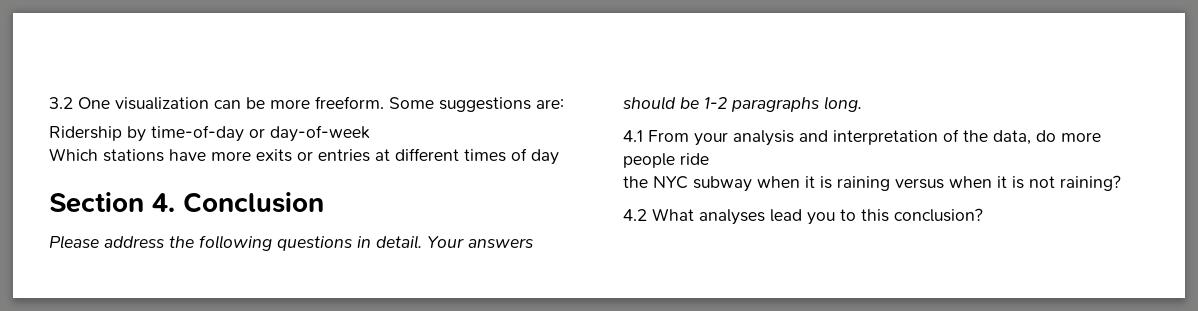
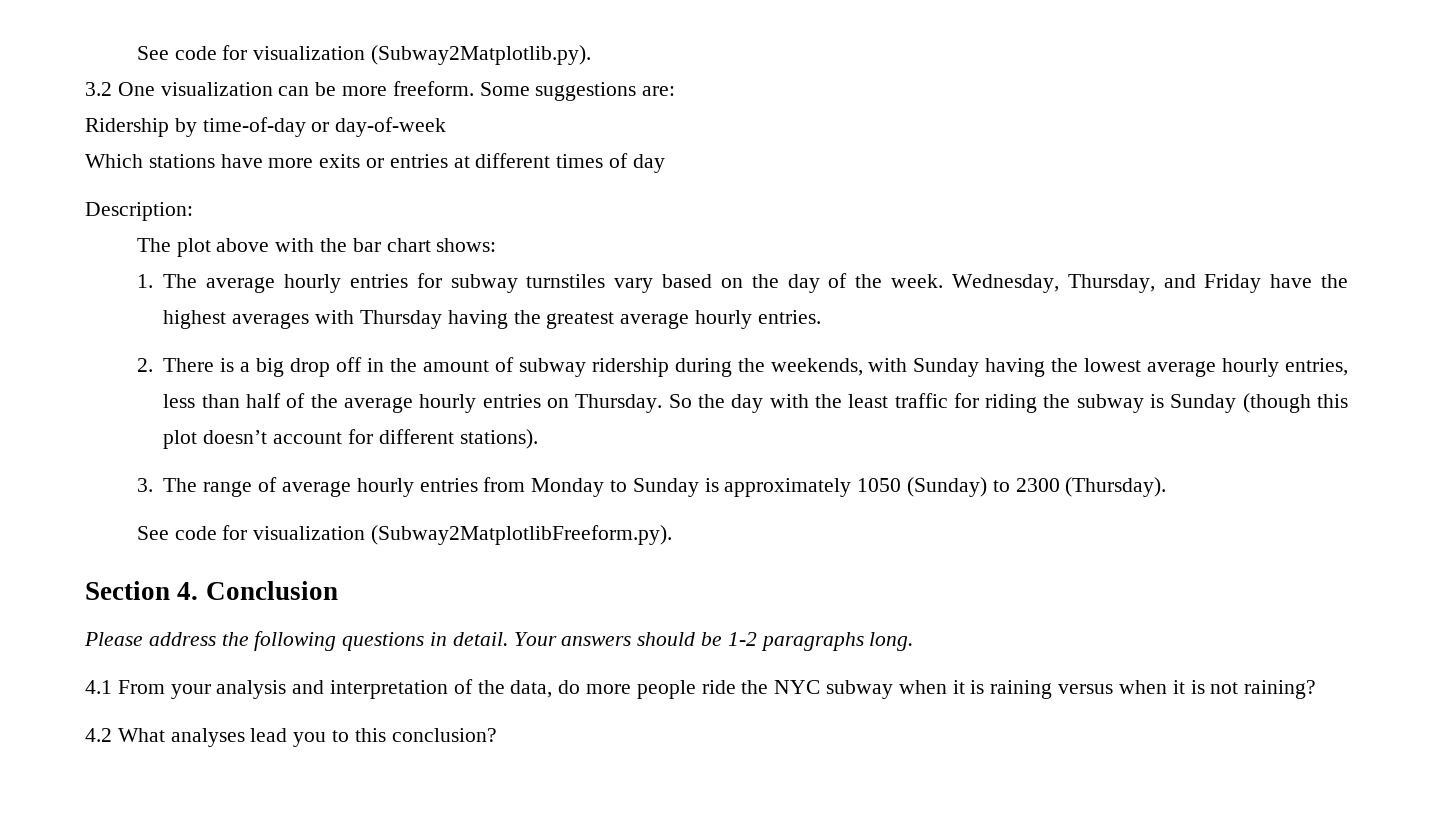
(49, 103) none -> [136,45,591,65] See code for visualization (Subway2Matplotlib.py). //
(559, 157) none -> [85,202,193,221] [136,238,497,257] [136,273,1348,293] [163,310,821,329] [136,357,1348,377] [163,393,1349,413] [163,429,538,449] [136,477,1167,497] [136,525,672,545] // Description: // The plot above with the bar chart shows: // 1. The average hourly entries for subway turnstiles vary based on the day of the week. Wednesday, Thursday, and Friday have the highest averages with Thursday having the greatest average hourly entries. // 2. There is a big drop off in the amount of subway ridership during the weekends, with Sunday having the lowest average hourly entries, less than half of the average hourly entries on Thursday. So the day with the least traffic for riding the subway is Sunday (though this plot doesn’t account for different stations). // 3. The range of average hourly entries from Monday to Sunday is approximately 1050 (Sunday) to 2300 (Thursday). // See code for visualization (Subway2MatplotlibFreeform.py).
(709, 159) // -> (736, 687) none

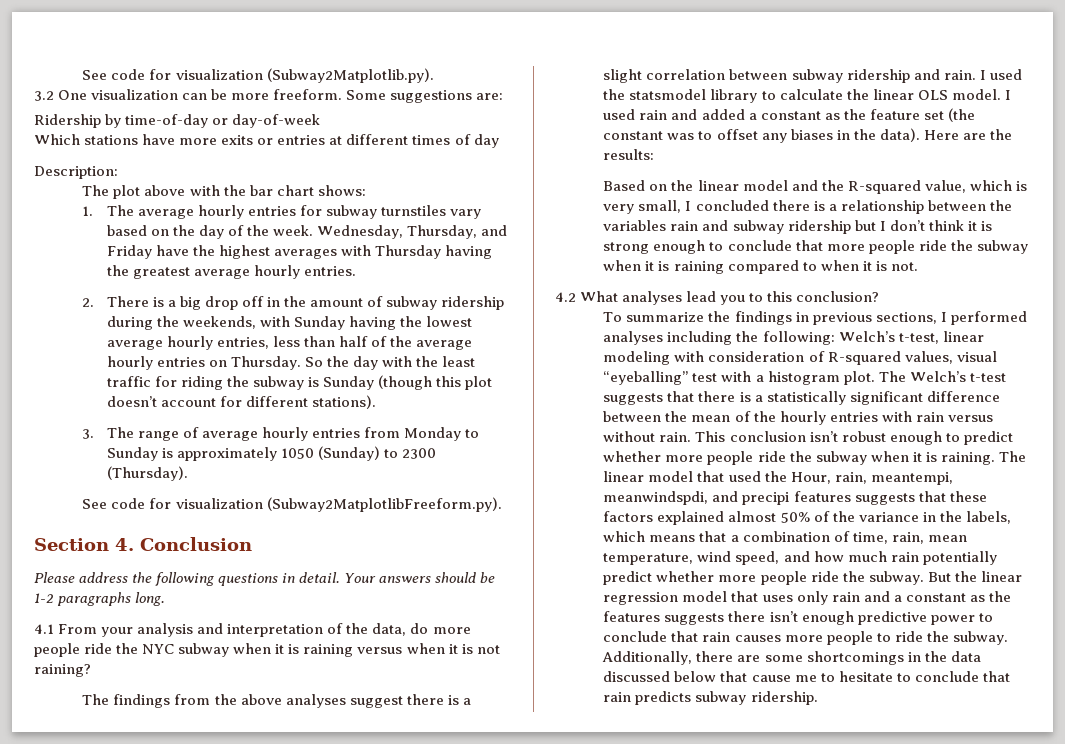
(1317, 689) none -> [82,694,471,708] [603,69,1022,83] [603,89,1011,103] [603,108,975,122] [603,128,1012,143] [603,149,655,160] [603,180,1027,194] [603,200,1012,214] [603,220,992,234] [603,240,1028,254] [603,260,918,274] // The findings from the above analyses suggest there is a slight correlation between subway ridership and rain. I used the statsmodel library to calculate the linear OLS model. I used rain and added a constant as the feature set (the constant was to offset any biases in the data). Here are the results: // Based on the linear model and the R-squared value, which is very small, I concluded there is a relationship between the variables rain and subway ridership but I don’t think it is strong enough to conclude that more people ride the subway when it is raining compared to when it is not.
(497, 735) none -> [603,311,1027,325] [603,331,984,345] [603,351,997,365] [603,371,1006,385] [603,391,1000,405] [603,411,993,425] [603,431,1013,445] [603,451,1026,465] [603,471,953,485] [603,491,987,505] [603,511,1011,525] [603,531,967,544] [603,551,997,565] [603,571,1022,585] [603,591,1011,605] [603,611,993,625] [603,631,1008,645] [602,651,981,665] [603,671,1010,682] [603,691,818,705] // To summarize the findings in previous sections, I performed analyses including the following: Welch’s t-test, linear modeling with consideration of R-squared values, visual “eyeballing” test with a histogram plot. The Welch’s t-test suggests that there is a statistically significant difference between the mean of the hourly entries with rain versus without rain. This conclusion isn’t robust enough to predict whether more people ride the subway when it is raining. The linear model that used the Hour, rain, meantempi, meanwindspdi, and precipi features suggests that these factors explained almost 50% of the variance in the labels, which means that a combination of time, rain, mean temperature, wind speed, and how much rain potentially predict whether more people ride the subway. But the linear regression model that uses only rain and a constant as the features suggests there isn’t enough predictive power to conclude that rain causes more people to ride the subway. Additionally, there are some shortcomings in the data discussed below that cause me to hesitate to conclude that rain predicts subway ridership.

